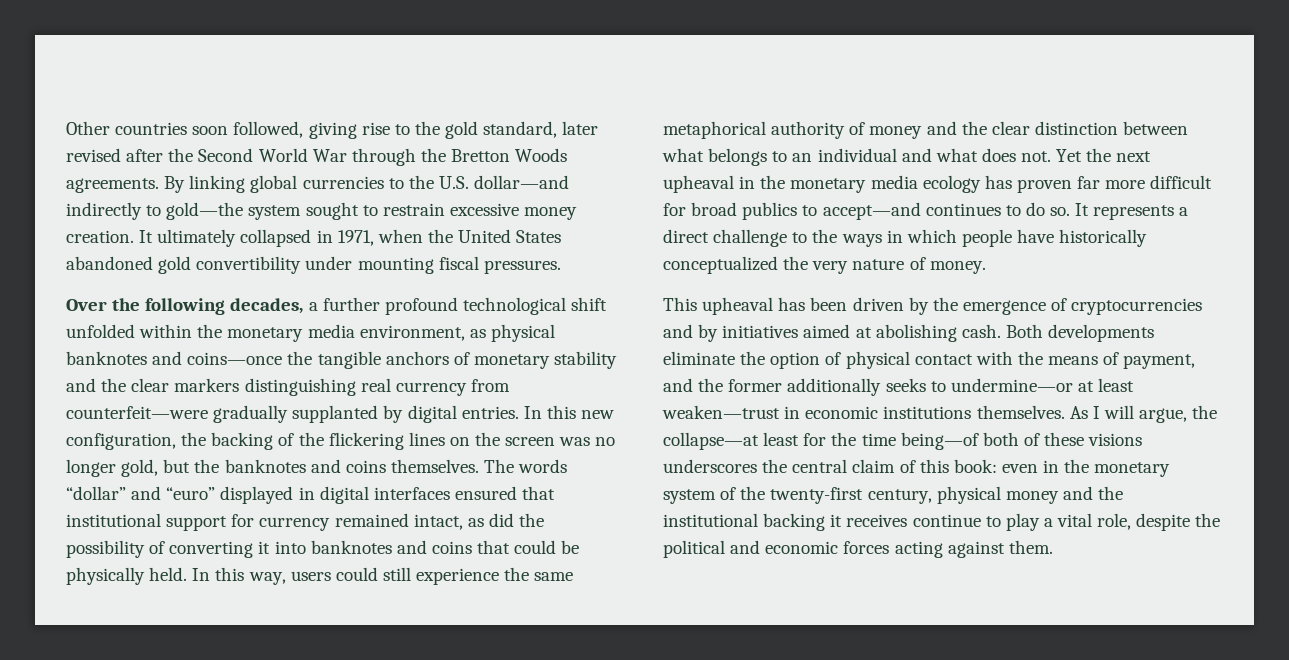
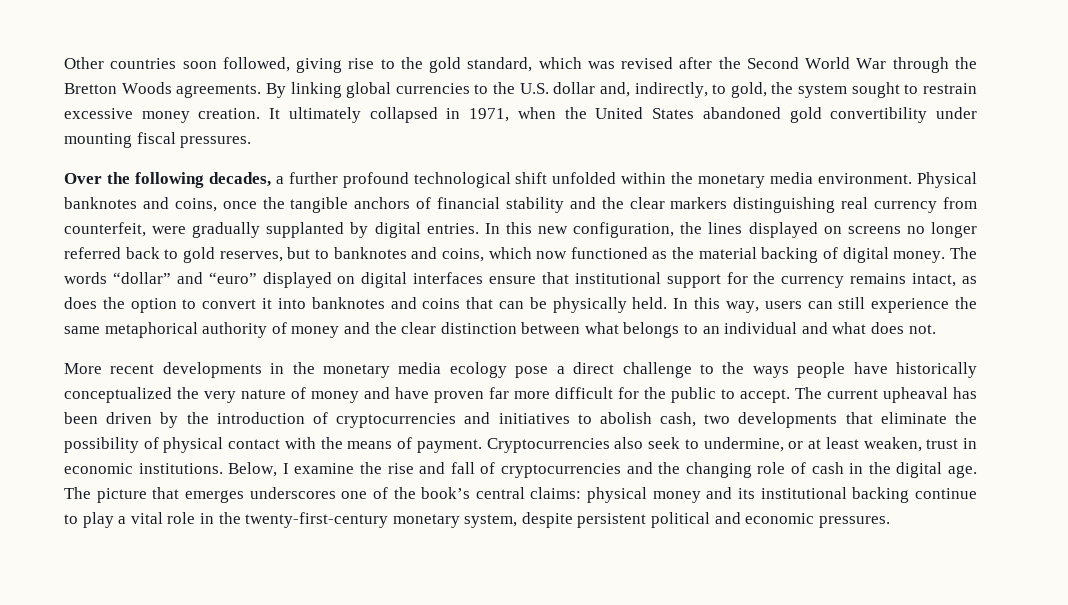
[562,121,599,135] later -> [538,57,615,69] which was
[474,175,570,189] [66,202,244,220] dollar—and indirectly to gold—the -> [553,82,794,98] dollar and, indirectly, to gold, the
[359,324,555,342] [66,351,283,365] environment, as physical banknotes and coins—once -> [818,172,977,188] [64,197,257,212] environment. Physical banknotes and coins, once
[473,354,550,369] monetary -> [437,197,501,209] financial
[66,406,208,419] counterfeit—were -> [64,222,187,237] counterfeit, were
[211,432,616,450] [66,459,479,477] backing of the flickering lines on the screen was no longer gold, but the banknotes and coins themselves. -> [708,222,978,238] [64,247,946,263] lines displayed on screens no longer referred back to gold reserves, but to banknotes and coins, which now functioned as the material backing of digital money.
[298,487,315,500] in -> [337,276,356,284] on
[454,486,517,500] ensured -> [489,276,537,284] ensure
[259,513,545,531] [66,540,254,558] currency remained intact, as did the possibility of converting -> [753,272,977,288] [64,297,257,313] the currency remains intact, as does the option to convert
[514,540,557,554] could -> [498,301,524,309] can
[335,567,378,581] could -> [807,301,833,309] can
[1056,148,1152,162] [663,175,734,193] Yet the next upheaval -> [64,362,262,378] // More recent developments
[984,175,1213,193] [663,202,1175,220] has proven far more difficult for broad publics to accept—and continues to do so. It represents -> [515,366,549,378] pose
[886,229,957,243] in which -> (789, 372) none
[929,261,986,274] [663,297,697,311] money. // This -> [311,387,878,403] money and have proven far more difficult for the public to accept. The current
[962,298,1203,315] [663,324,1155,342] emergence of cryptocurrencies and by initiatives aimed at abolishing cash. Both developments -> [216,412,873,428] introduction of cryptocurrencies and initiatives to abolish cash, two developments that
[770,352,821,369] option -> [64,437,139,453] possibility
[1123,354,1196,369] [663,378,1135,396] [662,405,1218,423] [663,432,1143,450] [663,459,1171,477] [663,486,932,504] payment, and the former additionally seeks to undermine—or at least weaken—trust in economic institutions themselves. As I will argue, the collapse—at least for the time being—of both of these visions underscores the central claim of this book: even in the monetary system of the twenty-first century, -> [416,437,977,453] [64,462,978,478] [64,487,582,503] payment. Cryptocurrencies also seek to undermine, or at least weaken, trust in economic institutions. Below, I examine the rise and fall of cryptocurrencies and the changing role of cash in the digital age. The picture that emerges underscores one of the book’s central claims:
[1098,486,1124,500] the -> [738,488,756,499] its
[830,514,908,527] it receives -> (910, 495) none
[1097,513,1221,531] [663,540,1053,558] role, despite the political and economic forces acting against them. -> [167,512,890,528] role in the twenty-first-century monetary system, despite persistent political and economic pressures.

